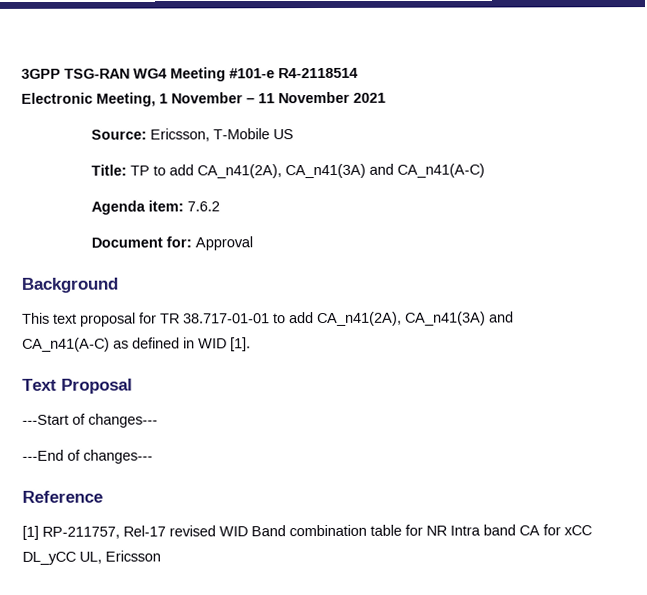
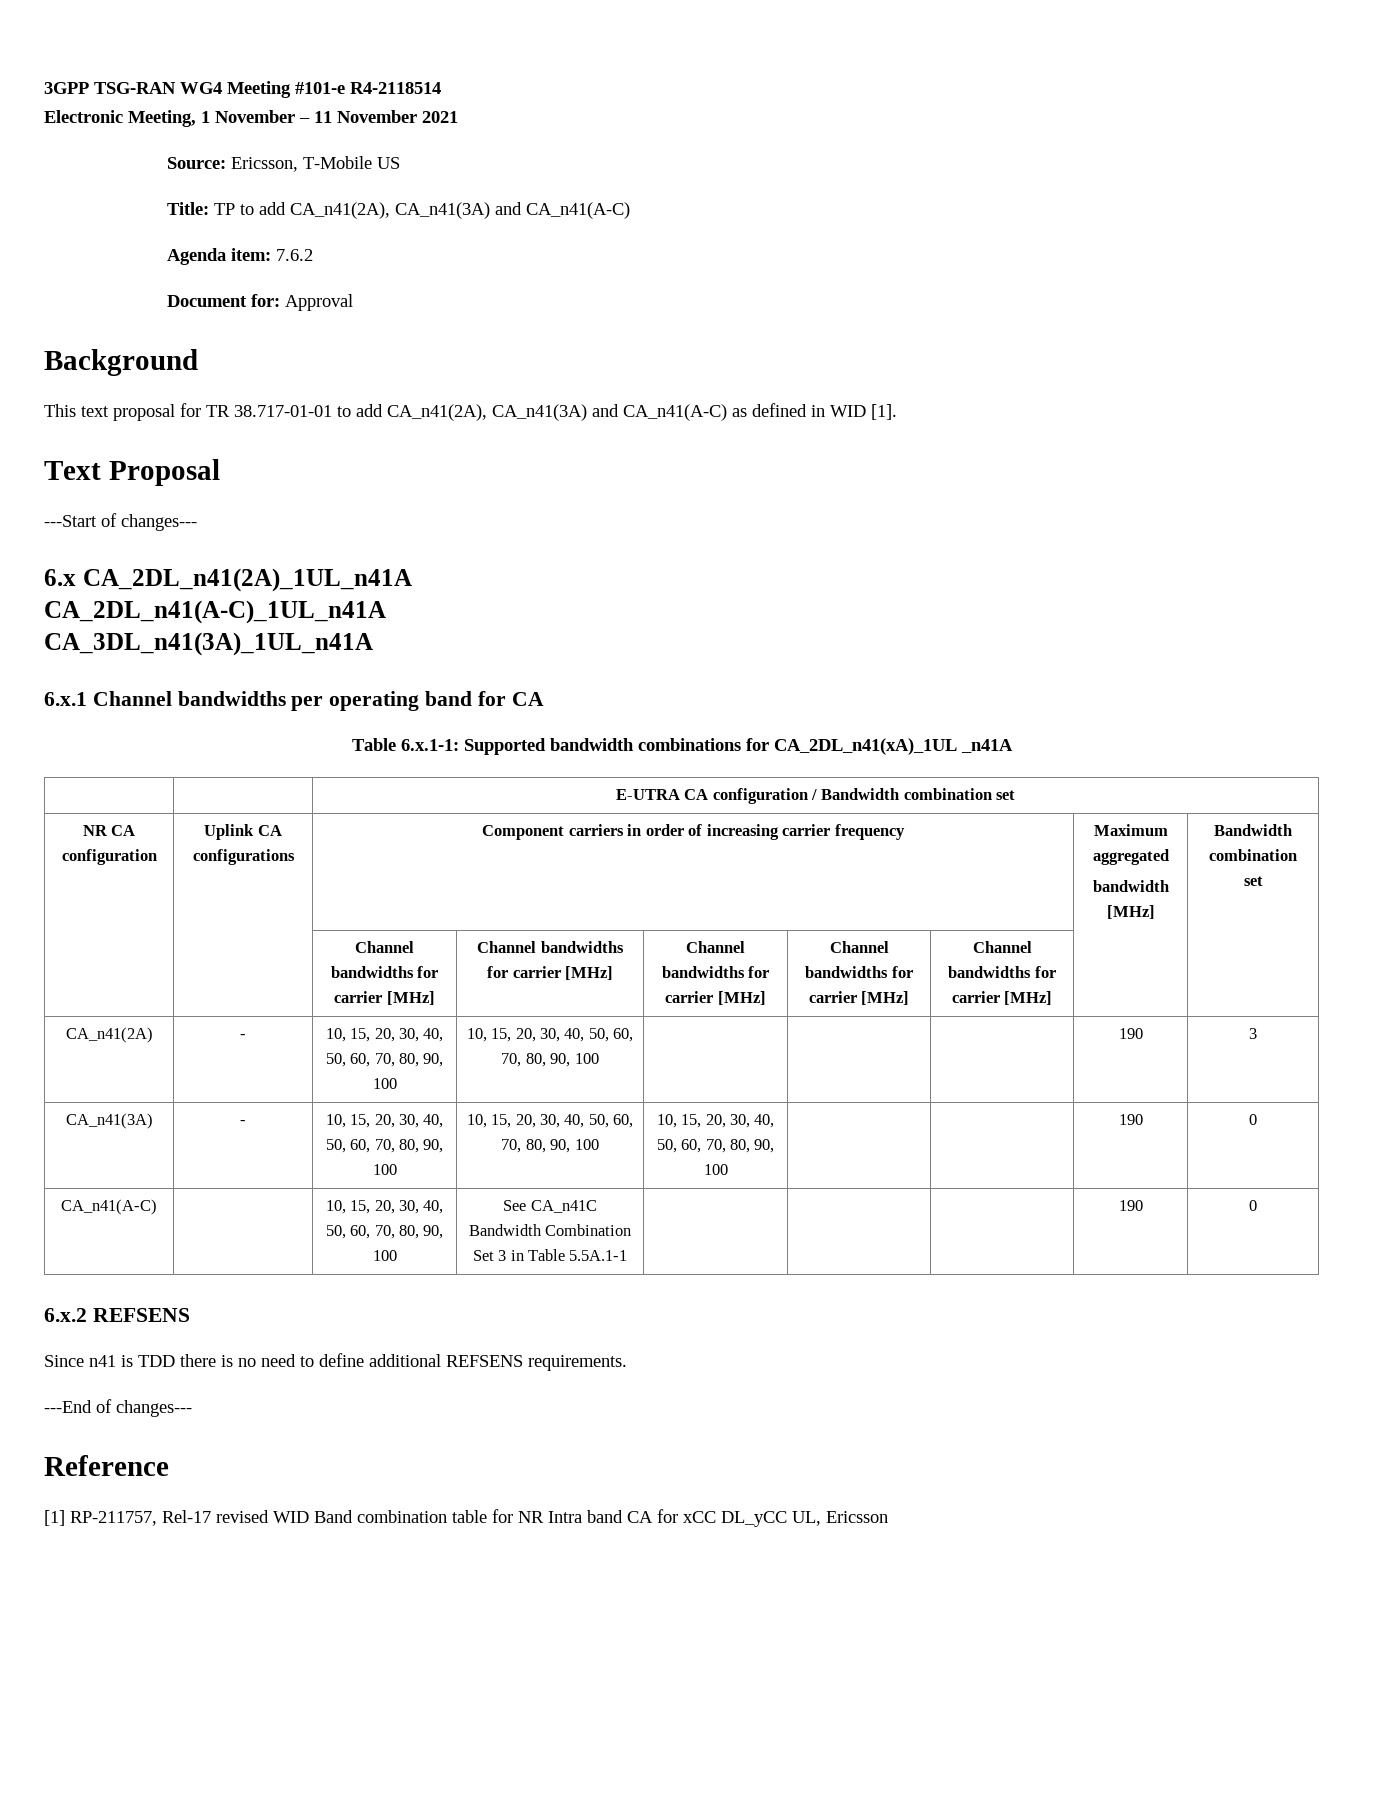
(158, 420) none -> [44,568,412,592] [44,600,386,624] [44,632,373,656] [44,691,544,711] [351,738,1013,755] [615,788,1016,804] [82,825,136,836] [61,849,157,865] [204,824,282,840] [192,849,295,865] [482,824,905,840] [1093,824,1168,836] [1092,849,1169,865] [1092,880,1169,892] [1106,905,1155,919] [1214,824,1292,836] [1209,849,1297,861] [1243,876,1263,886] [355,941,415,953] [330,966,439,978] [334,991,435,1005] [477,941,624,953] [487,966,613,980] [686,941,745,953] [661,966,770,978] [665,991,766,1005] [829,941,889,953] [805,966,913,978] [808,991,910,1005] [972,941,1032,953] [948,966,1056,978] [951,991,1053,1005] [65,1027,153,1043] [240,1034,246,1039] [325,1028,444,1042] [325,1053,444,1067] [372,1078,397,1089] [466,1028,634,1042] [501,1053,599,1067] [1118,1028,1143,1039] [1249,1028,1257,1039] [65,1113,153,1129] [240,1120,246,1125] [325,1114,444,1128] [325,1139,444,1153] [372,1164,397,1175] [466,1114,634,1128] [501,1139,599,1153] [656,1114,775,1128] [656,1139,775,1153] [703,1164,728,1175] [1118,1114,1143,1125] [1249,1114,1257,1125] [61,1199,157,1215] [325,1200,444,1214] [325,1225,444,1239] [372,1250,397,1261] [503,1200,597,1213] [468,1224,632,1236] [472,1249,628,1261] [1118,1200,1143,1211] [1249,1200,1257,1211] [44,1308,190,1322] [44,1353,627,1371] // 6.x CA_2DL_n41(2A)_1UL_n41A // CA_2DL_n41(A-C)_1UL_n41A // CA_3DL_n41(3A)_1UL_n41A // 6.x.1 Channel bandwidths per operating band for CA // Table 6.x.1-1: Supported bandwidth combinations for CA_2DL_n41(xA)_1UL _n41A // | | E-UTRA CA configuration / Bandwidth combination set // NR CA configuration | Uplink CA configurations | Component carriers in order of increasing carrier frequency | Maximum aggregated // bandwidth [MHz] | Bandwidth combination set // | | Channel bandwidths for carrier [MHz] | Channel bandwidths for carrier [MHz] | Channel bandwidths for carrier [MHz] | Channel bandwidths for carrier [MHz] | Channel bandwidths for carrier [MHz] | | // CA_n41(2A) | - | 10, 15, 20, 30, 40, 50, 60, 70, 80, 90, 100 | 10, 15, 20, 30, 40, 50, 60, 70, 80, 90, 100 | | | | 190 | 3 // CA_n41(3A) | - | 10, 15, 20, 30, 40, 50, 60, 70, 80, 90, 100 | 10, 15, 20, 30, 40, 50, 60, 70, 80, 90, 100 | 10, 15, 20, 30, 40, 50, 60, 70, 80, 90, 100 | | | 190 | 0 // CA_n41(A-C) | | 10, 15, 20, 30, 40, 50, 60, 70, 80, 90, 100 | See CA_n41C Bandwidth Combination Set 3 in Table 5.5A.1-1 | | | | 190 | 0 // 6.x.2 REFSENS // Since n41 is TDD there is no need to define additional REFSENS requirements.

